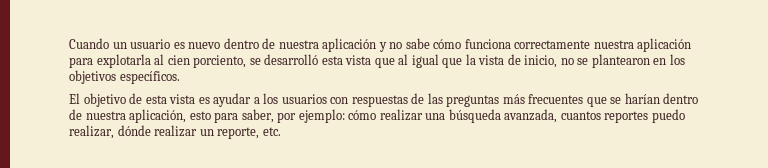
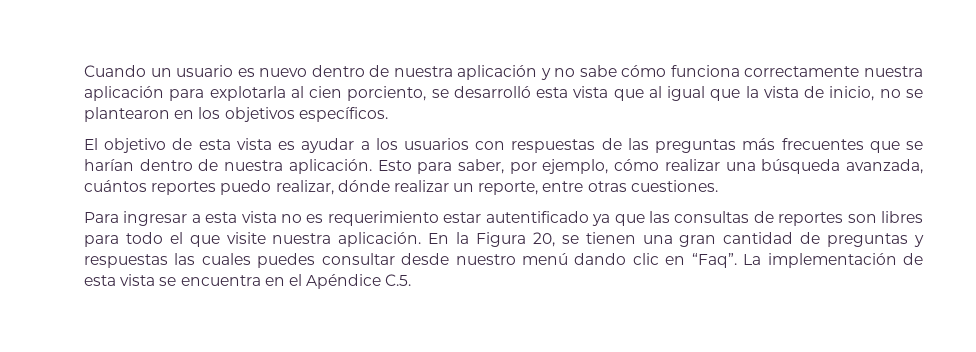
[129,109,211,123] aplicación, esto -> [288,159,412,174] aplicación. Esto
[298,109,345,123] ejemplo: -> [542,159,609,174] ejemplo,
[560,111,601,120] cuantos -> [84,180,147,192] cuántos
[262,127,281,136] etc. -> [542,180,718,192] [84,211,923,226] [84,232,925,247] [84,253,924,268] [84,274,412,289] entre otras cuestiones. // Para ingresar a esta vista no es requerimiento estar autentificado ya que las consultas de reportes son libres para todo el que visite nuestra aplicación. En la Figura 20, se tienen una gran cantidad de preguntas y respuestas las cuales puedes consultar desde nuestro menú dando clic en “Faq”. La implementación de esta vista se encuentra en el Apéndice C.5.

